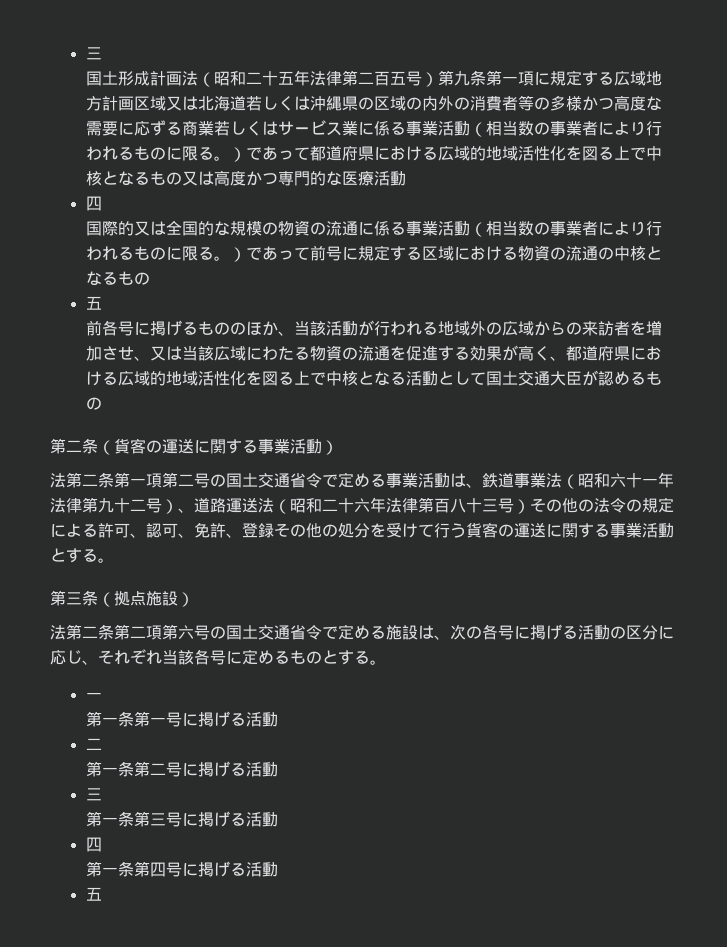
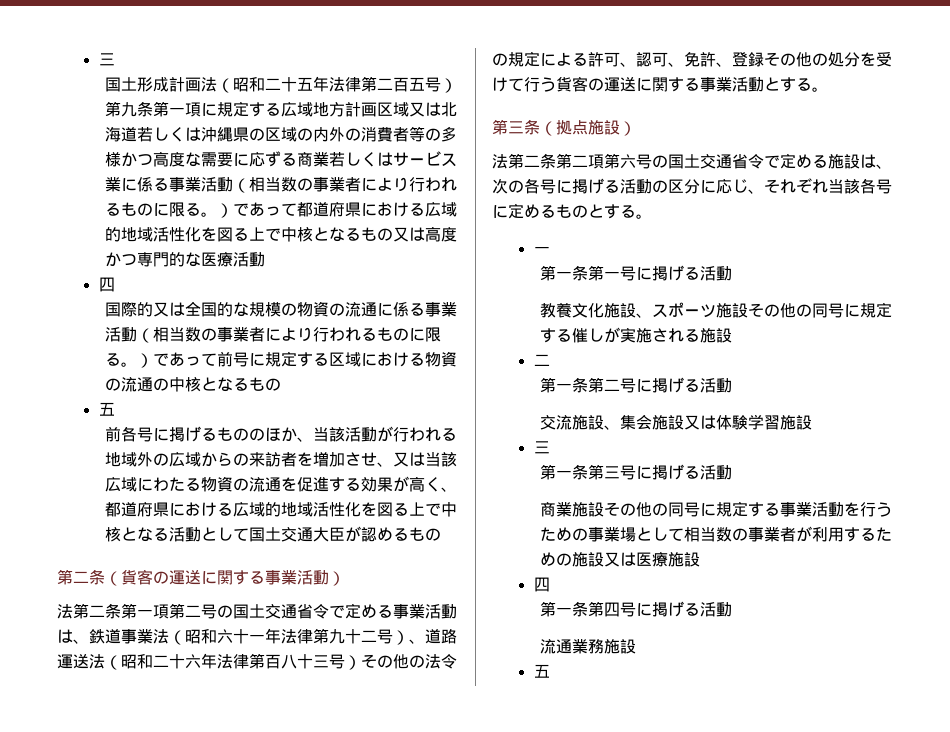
(279, 719) none -> [540,302,893,318] [540,327,733,343] // 教養文化施設、スポーツ施設その他の同号に規定する催しが実施される施設
(279, 769) none -> [540,414,813,430] // 交流施設、集会施設又は体験学習施設
(279, 819) none -> [540,501,893,517] [540,526,893,542] [540,551,701,567] // 商業施設その他の同号に規定する事業活動を行うための事業場として相当数の事業者が利用するための施設又は医療施設
(279, 869) none -> [540,639,637,654] // 流通業務施設

